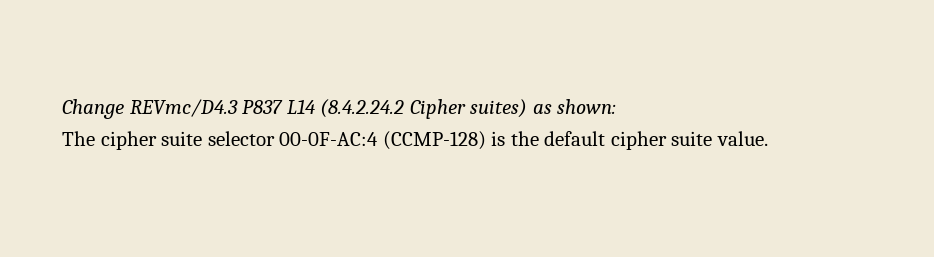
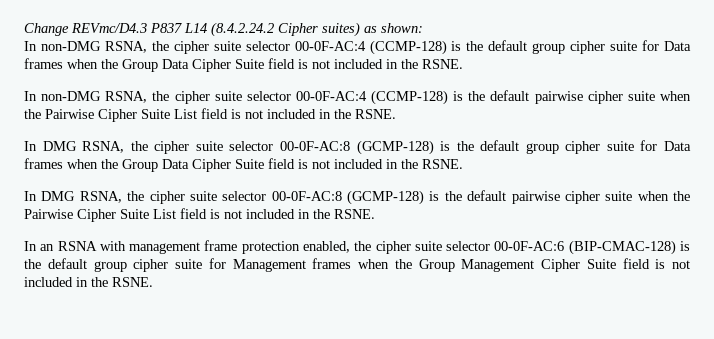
[62,131,768,150] The cipher suite selector 00-0F-AC:4 (CCMP-128) is the default cipher suite value. -> [24,40,691,55] [24,58,463,72] [24,90,691,105] [24,108,396,122] [24,140,691,155] [24,158,463,172] [24,190,690,205] [24,208,375,222] [24,240,690,255] [24,258,690,272] [24,277,153,287] In non-DMG RSNA, the cipher suite selector 00-0F-AC:4 (CCMP-128) is the default group cipher suite for Data frames when the Group Data Cipher Suite field is not included in the RSNE. // In non-DMG RSNA, the cipher suite selector 00-0F-AC:4 (CCMP-128) is the default pairwise cipher suite when the Pairwise Cipher Suite List field is not included in the RSNE. // In DMG RSNA, the cipher suite selector 00-0F-AC:8 (GCMP-128) is the default group cipher suite for Data frames when the Group Data Cipher Suite field is not included in the RSNE. // In DMG RSNA, the cipher suite selector 00-0F-AC:8 (GCMP-128) is the default pairwise cipher suite when the Pairwise Cipher Suite List field is not included in the RSNE. // In an RSNA with management frame protection enabled, the cipher suite selector 00-0F-AC:6 (BIP-CMAC-128) is the default group cipher suite for Management frames when the Group Management Cipher Suite field is not included in the RSNE.

